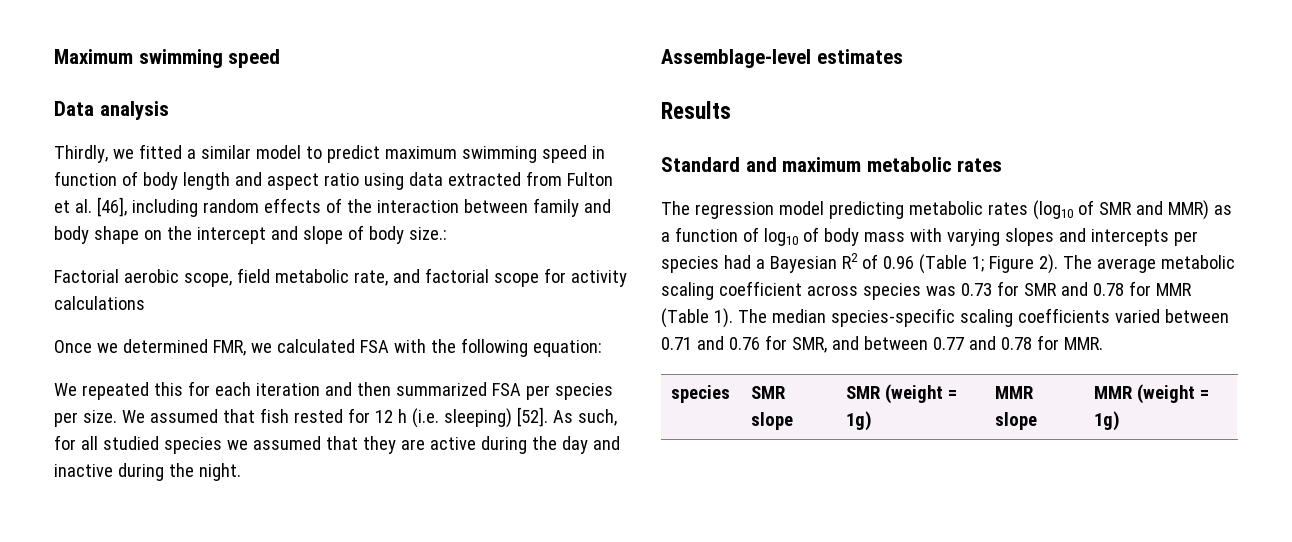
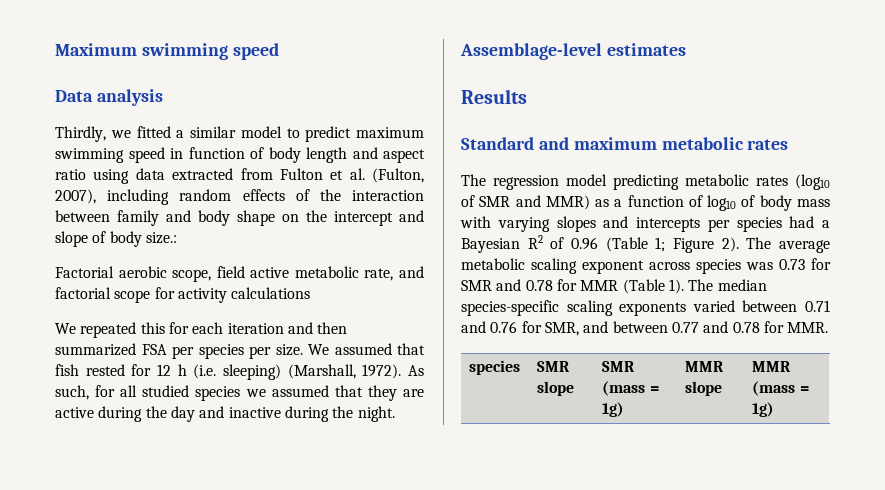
[96,197,127,217] [46], -> [372,168,424,183] [55,189,96,204] (Fulton, 2007),
(270, 275) none -> [250,267,290,278] active
[54,338,602,357] // Once we determined FMR, we calculated FSA with the following equation: -> (311, 293) none
[516,407,548,427] [52]. -> [287,364,402,379] (Marshall, 1972).
[718,281,802,296] coefficient -> [582,260,644,274] exponent
[1017,308,1110,323] coefficients -> [619,302,687,316] exponents
[885,384,944,404] (weight -> [602,381,646,396] (mass
[1137,384,1196,404] (weight -> [752,381,796,396] (mass

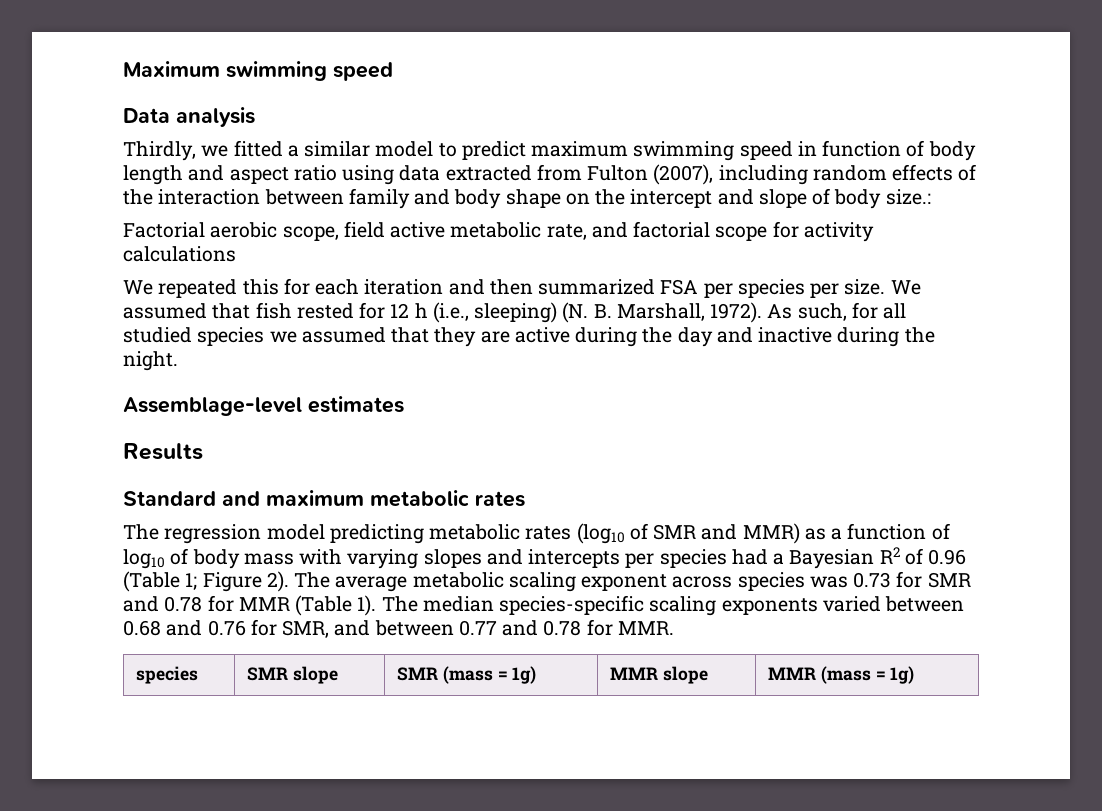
[330,168,424,183] [55,189,96,204] et al. (Fulton, 2007), -> [653,164,714,185] (2007),
[193,364,356,380] (i.e. sleeping) (Marshall, -> [432,302,705,323] (i.e., sleeping) (N. B. Marshall,
[805,300,830,312] 0.71 -> [123,620,161,636] 0.68

